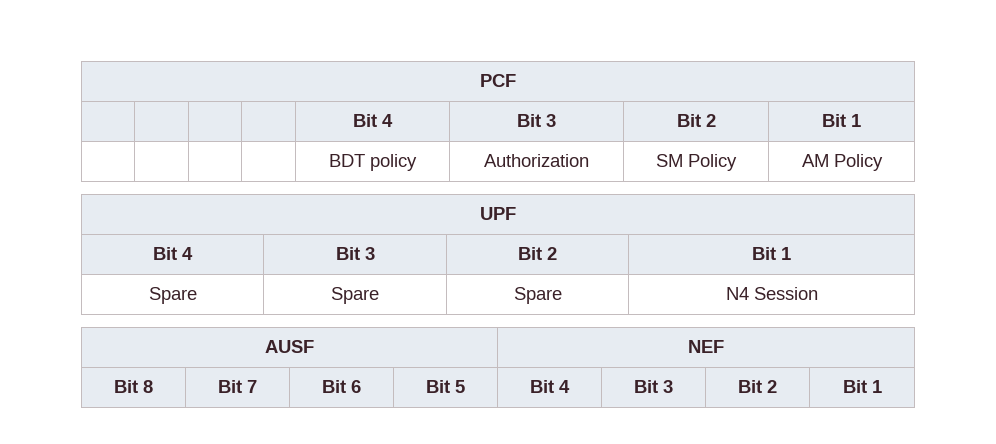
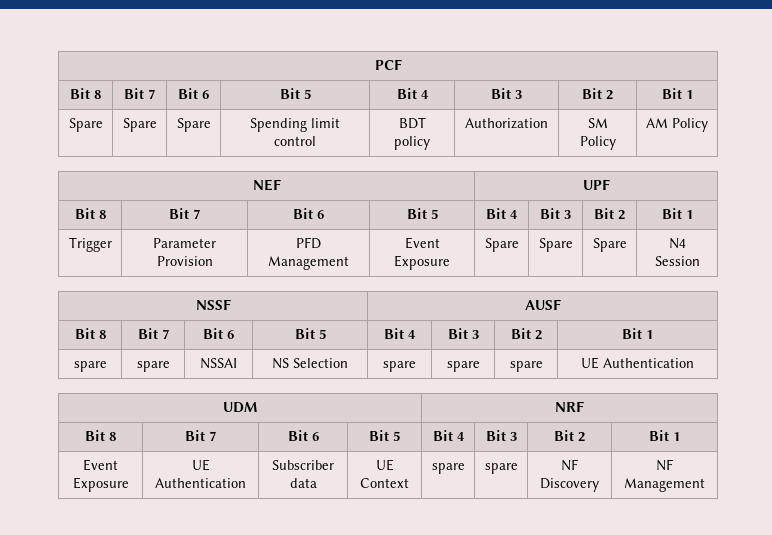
[353,114,393,127] [517,114,556,127] [676,114,716,127] [822,114,861,127] [329,154,417,171] [484,154,589,167] [656,154,737,171] [801,154,883,171] [480,207,516,220] [153,247,193,260] [335,247,375,260] [518,247,557,260] [752,247,791,260] [148,287,197,304] [331,287,379,304] [513,287,562,304] [725,287,818,300] [265,340,314,353] [688,340,724,353] // | | | | Bit 4 | Bit 3 | Bit 2 | Bit 1 // | | | | BDT policy | Authorization | SM Policy | AM Policy // UPF // Bit 4 | Bit 3 | Bit 2 | Bit 1 // Spare | Spare | Spare | N4 Session // AUSF | NEF -> (402, 64) none
(882, 386) none -> [68,118,103,132] [122,118,157,132] [176,118,211,132] [250,118,340,132] [274,136,316,146] [398,117,426,129] [394,136,430,150] [465,118,548,129] [587,118,608,128] [579,136,616,150] [646,118,708,132] [252,179,281,191] [582,179,610,190] [74,208,106,219] [169,208,200,219] [293,208,324,219] [406,208,438,219] [486,208,518,219] [540,208,571,219] [594,208,625,220] [661,208,693,219] [68,237,112,252] [153,238,216,248] [156,256,213,266] [296,237,321,249] [268,256,349,270] [404,237,440,249] [394,255,450,270] [484,238,519,252] [538,238,573,252] [592,238,627,252] [668,238,686,249] [654,256,700,266] [195,299,231,310] [524,299,561,310] [74,328,106,339] [137,328,169,339] [203,328,234,339] [294,328,326,339] [384,328,416,339] [447,328,479,339] [510,328,542,340] [621,328,653,339] [73,361,107,372] [136,361,170,372] [200,358,237,369] [272,358,348,369] [383,361,416,372] [446,361,480,372] [509,361,543,372] [580,357,694,369] [223,402,257,413] [555,401,584,412] [85,430,116,441] [185,430,216,441] [287,430,319,441] [369,430,400,441] [432,430,465,441] [485,430,517,441] [554,430,585,442] [649,430,680,441] [83,459,118,471] [72,477,129,492] [191,459,210,471] [155,478,246,488] [272,460,334,470] [289,478,317,488] [375,459,394,471] [360,478,409,488] [431,463,465,474] [484,463,518,474] [561,459,578,471] [540,478,599,492] [656,459,673,471] [624,478,705,492] // Spare | Spare | Spare | Spending limit control | BDT policy | Authorization | SM Policy | AM Policy // NEF | UPF // Bit 8 | Bit 7 | Bit 6 | Bit 5 | Bit 4 | Bit 3 | Bit 2 | Bit 1 // Trigger | Parameter Provision | PFD Management | Event Exposure | Spare | Spare | Spare | N4 Session // NSSF | AUSF // Bit 8 | Bit 7 | Bit 6 | Bit 5 | Bit 4 | Bit 3 | Bit 2 | Bit 1 // spare | spare | NSSAI | NS Selection | spare | spare | spare | UE Authentication // UDM | NRF // Bit 8 | Bit 7 | Bit 6 | Bit 5 | Bit 4 | Bit 3 | Bit 2 | Bit 1 // Event Exposure | UE Authentication | Subscriber data | UE Context | spare | spare | NF Discovery | NF Management

